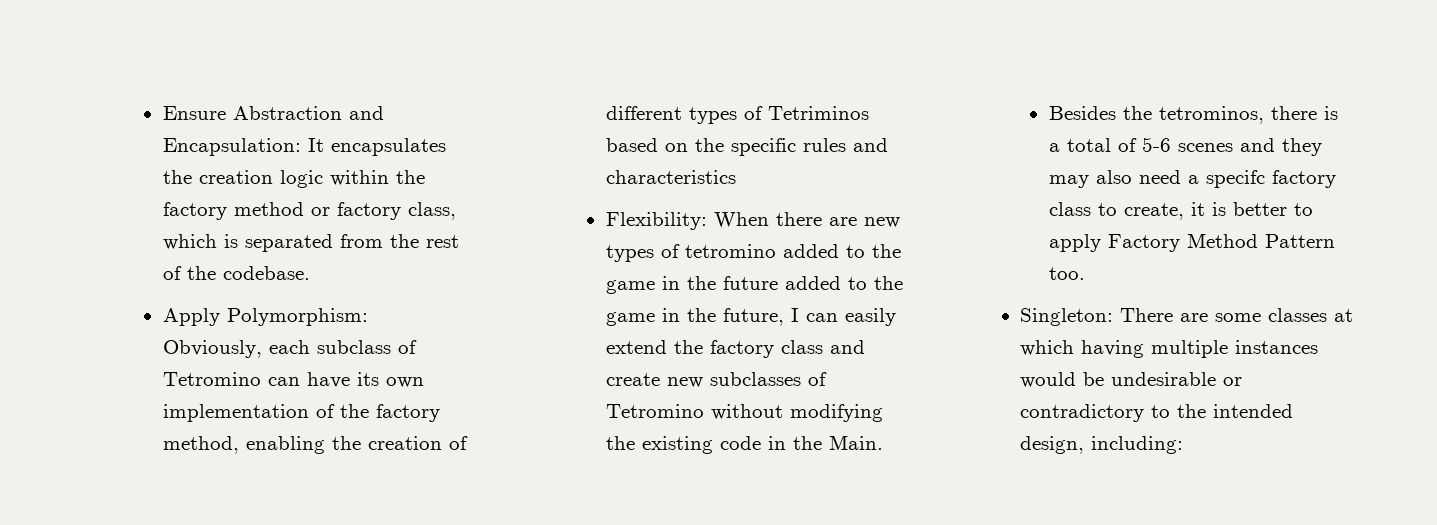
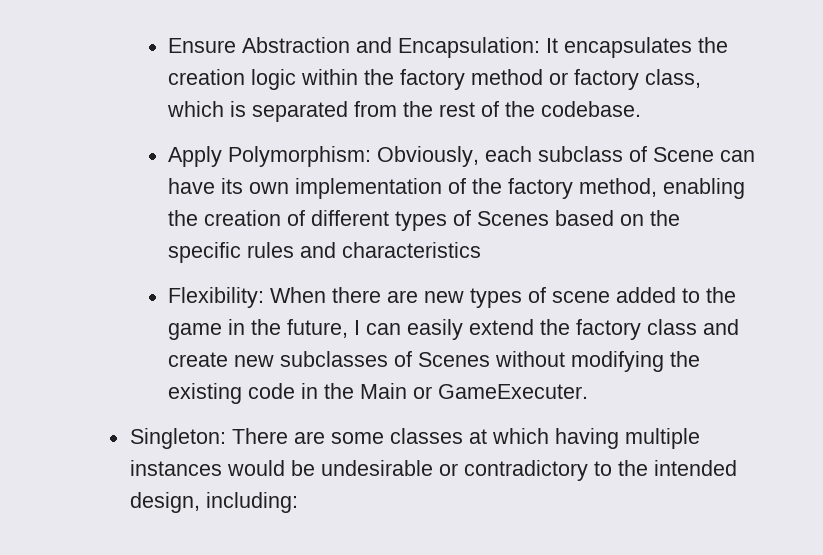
[162,372,261,386] Tetromino -> [653,147,715,162] Scene
[767,106,869,120] Tetriminos -> [477,211,550,226] Scenes
[684,244,901,258] [605,276,778,294] tetromino added to the game in the future -> [552,291,611,303] scene
[605,404,704,418] Tetromino -> [418,352,491,367] Scenes
[828,435,883,450] [1048,106,1338,124] [1048,137,1322,156] [1048,170,1336,188] [1048,202,1313,220] [1048,233,1335,252] [1048,267,1085,280] Main. // Besides the tetrominos, there is a total of 5-6 scenes and they may also need a specifc factory class to create, it is better to apply Factory Method Pattern too. -> [360,383,589,399] Main or GameExecuter.

